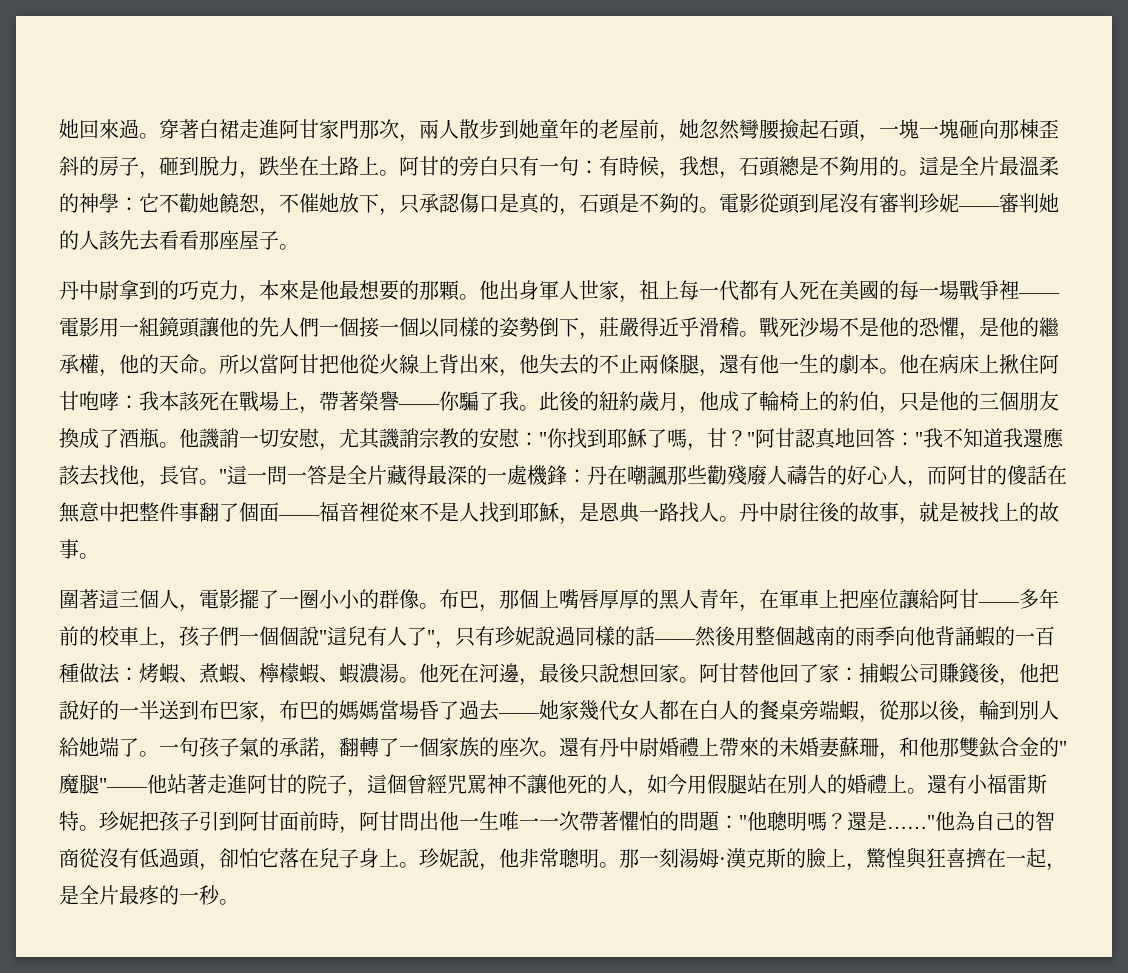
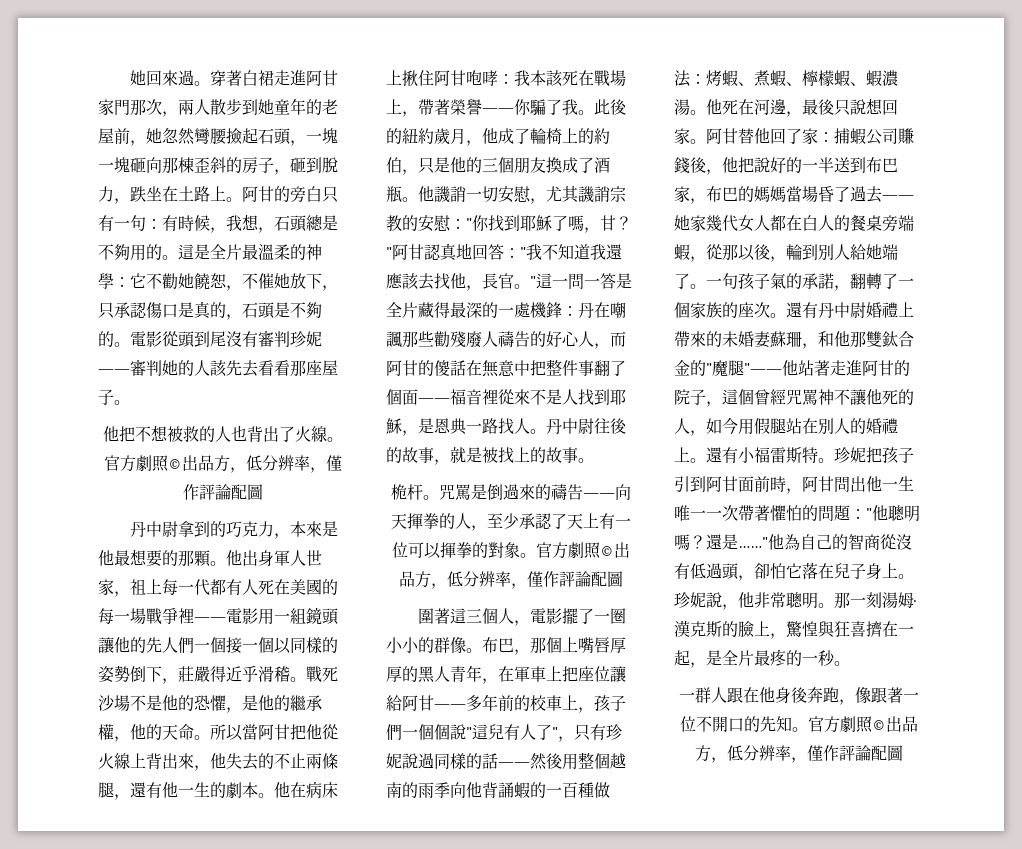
(299, 247) none -> [103,425,343,443] [104,455,342,473] [183,484,263,500] // 他把不想被救的人也背出了火線。官方劇照©出品方，低分辨率，僅作評論配圖
(99, 556) none -> [391,484,631,501] [391,513,631,531] [392,542,630,559] [399,571,623,589] // 桅杆。咒罵是倒過來的禱告——向天揮拳的人，至少承認了天上有一位可以揮拳的對象。官方劇照©出品方，低分辨率，僅作評論配圖
(239, 902) none -> [679,687,919,705] [680,716,918,733] [695,745,903,763] // 一群人跟在他身後奔跑，像跟著一位不開口的先知。官方劇照©出品方，低分辨率，僅作評論配圖

